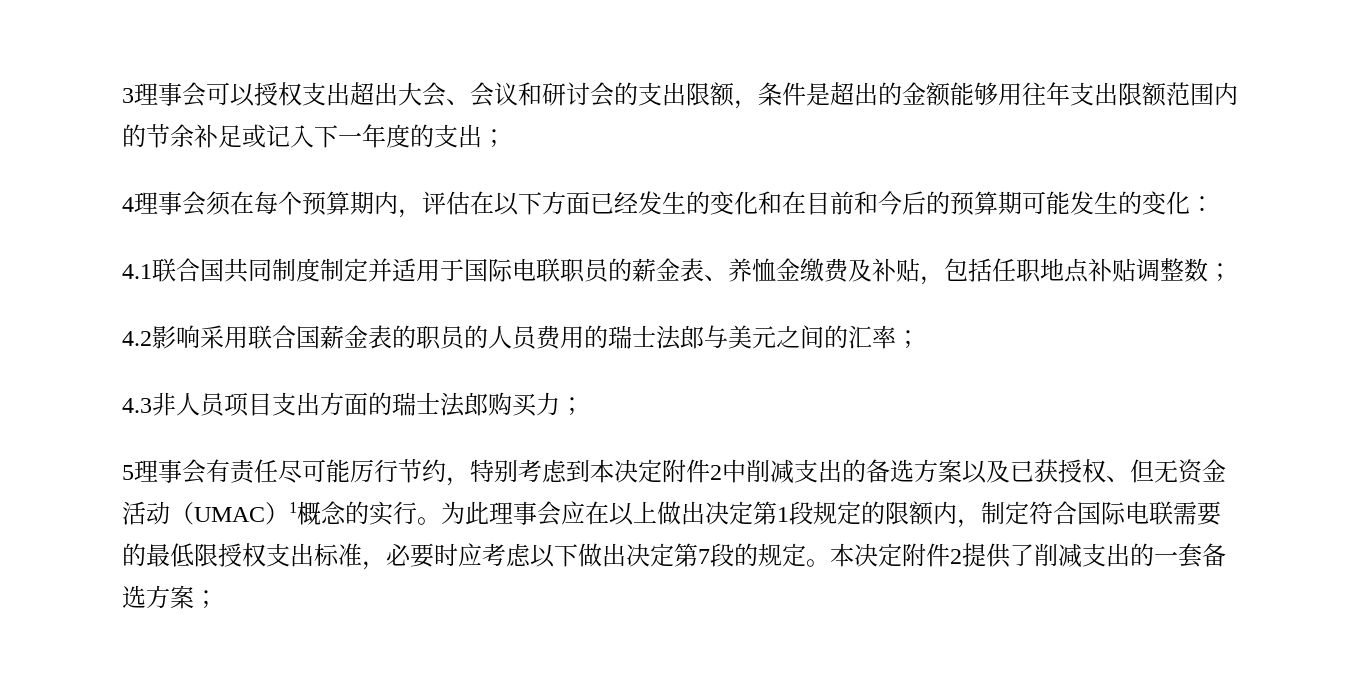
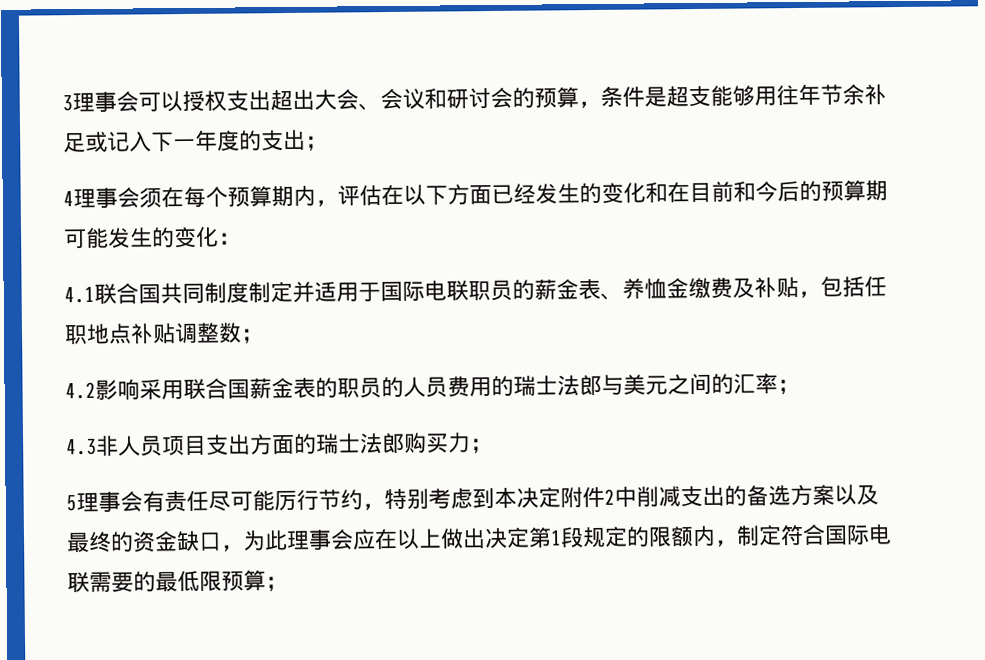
[638,82,735,107] 支出限额 -> [534,87,579,108] 预算
[854,82,951,107] 出的金额 -> [688,85,711,108] 支
[1070,82,1238,107] [122,124,146,148] 支出限额范围内的 -> (821, 94) none
[1010,459,1226,484] [122,501,441,526] 已获授权、但无资金活动（UMAC）1概念的实行。 -> [66,530,244,553] 最终的资金缺口，
[218,543,1226,570] [122,585,194,609] 授权支出标准，必要时应考虑以下做出决定第7段的规定。本决定附件2提供了削减支出的一套备选方案 -> [221,570,266,591] 预算

